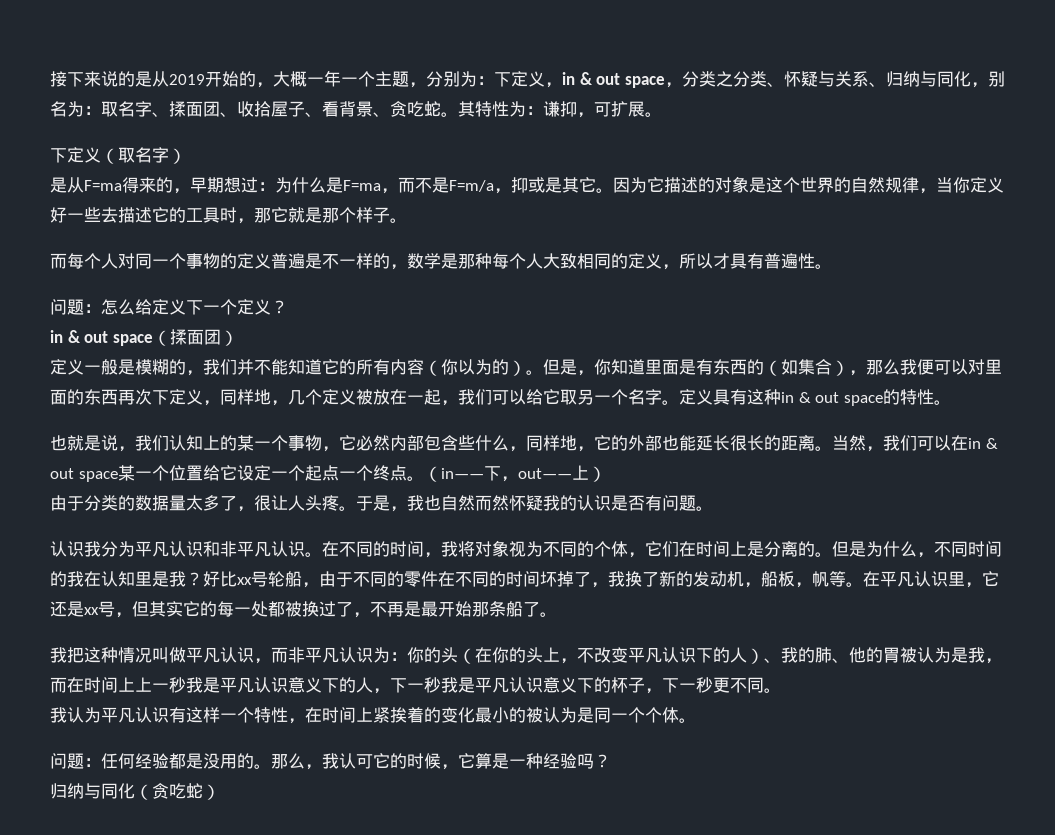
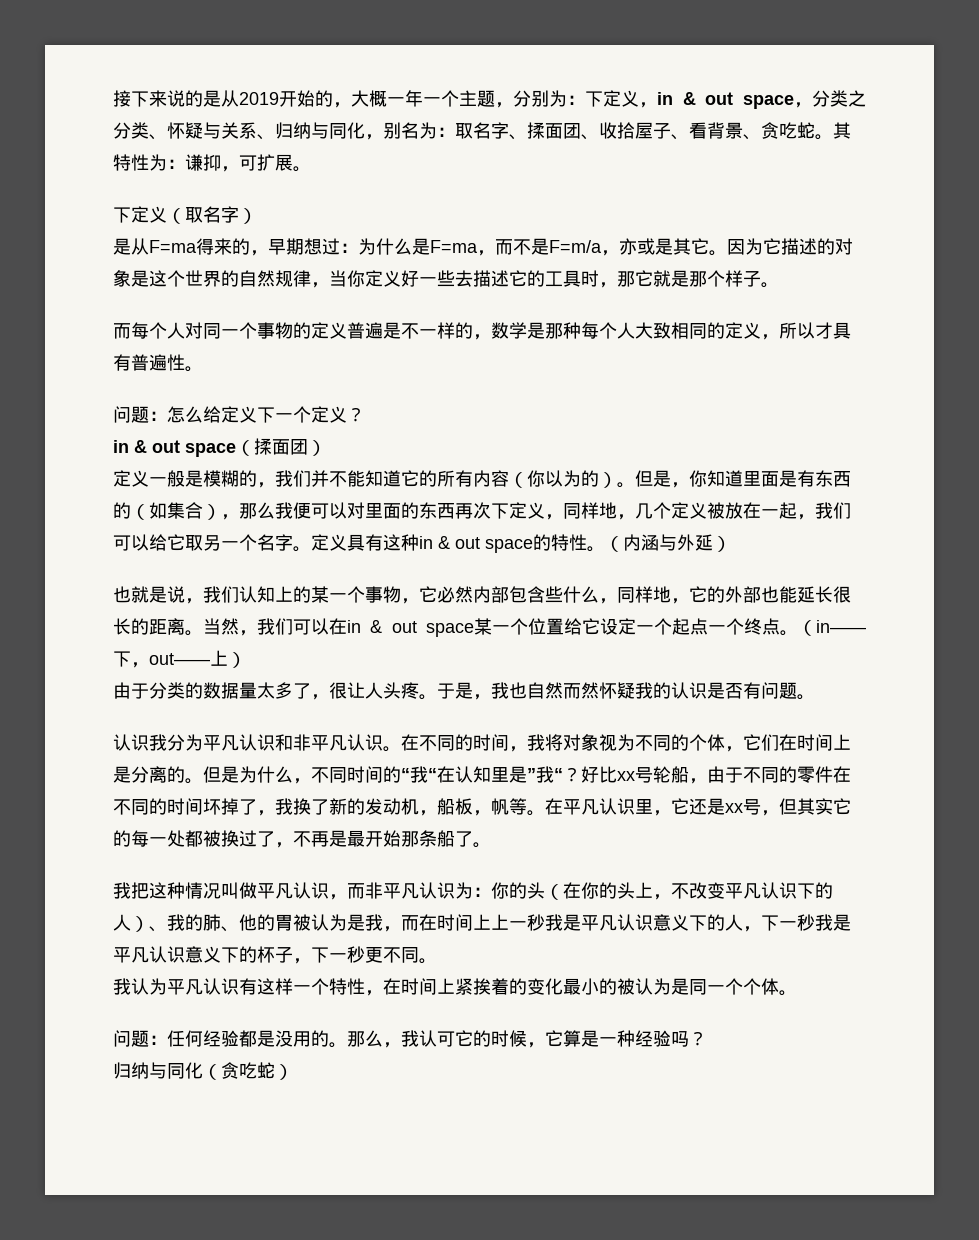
[511,177,528,193] 抑 -> [619,238,637,255] 亦
(951, 402) none -> [605,534,731,552] （内涵与外延）
[67,571,186,587] 我在认知里是我 -> [401,766,563,783] “我“在认知里是”我“

